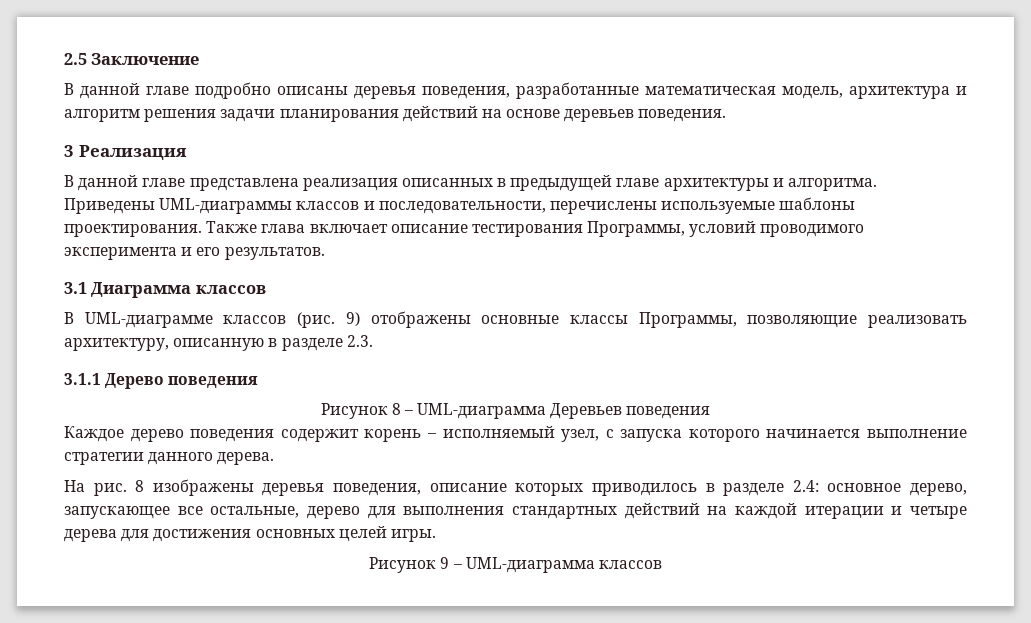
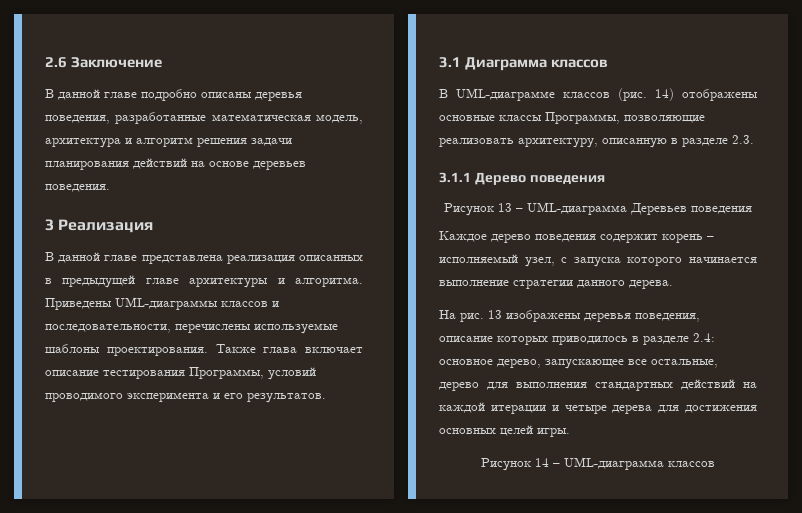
[64,53,87,65] 2.5 -> [45,57,67,68] 2.6
[345,312,360,326] 9) -> [655,88,674,101] 14)
[391,403,401,415] 8 -> [498,203,512,212] 13
[135,480,145,492] 8 -> [488,310,502,319] 13
[440,557,450,569] 9 -> [535,458,549,467] 14

